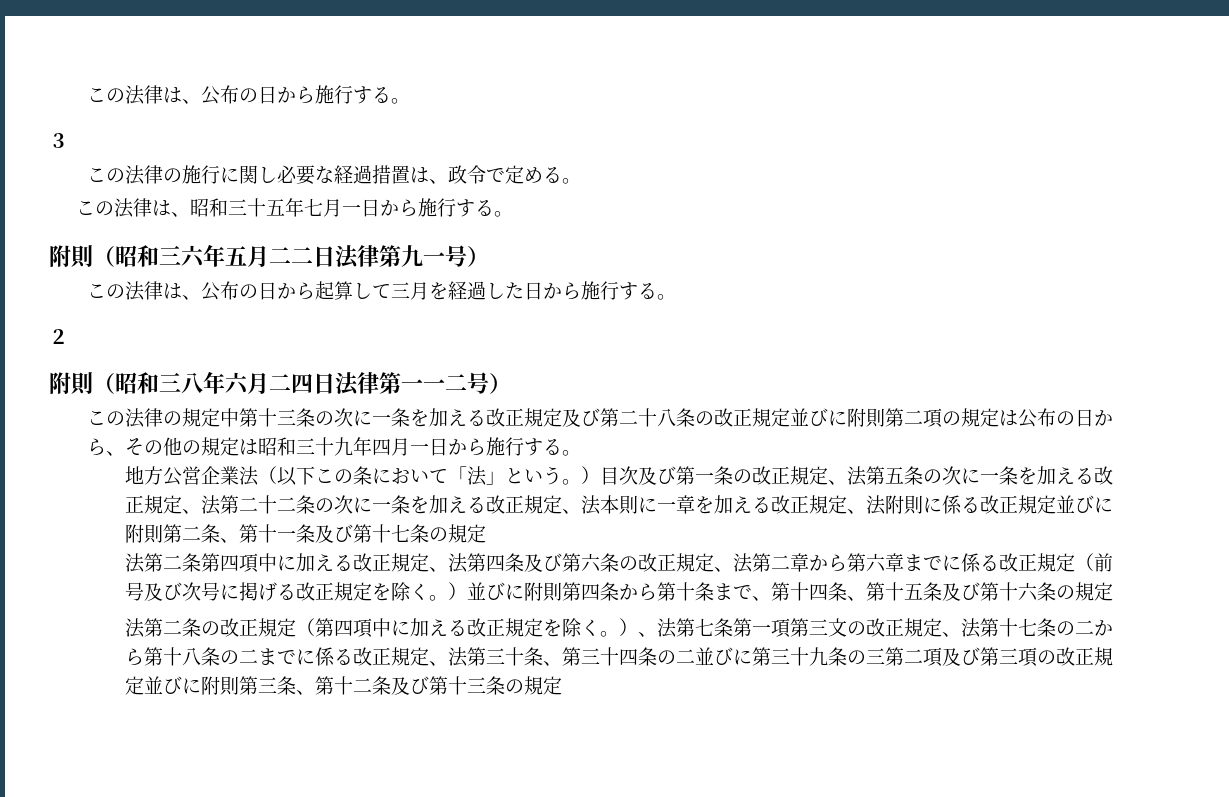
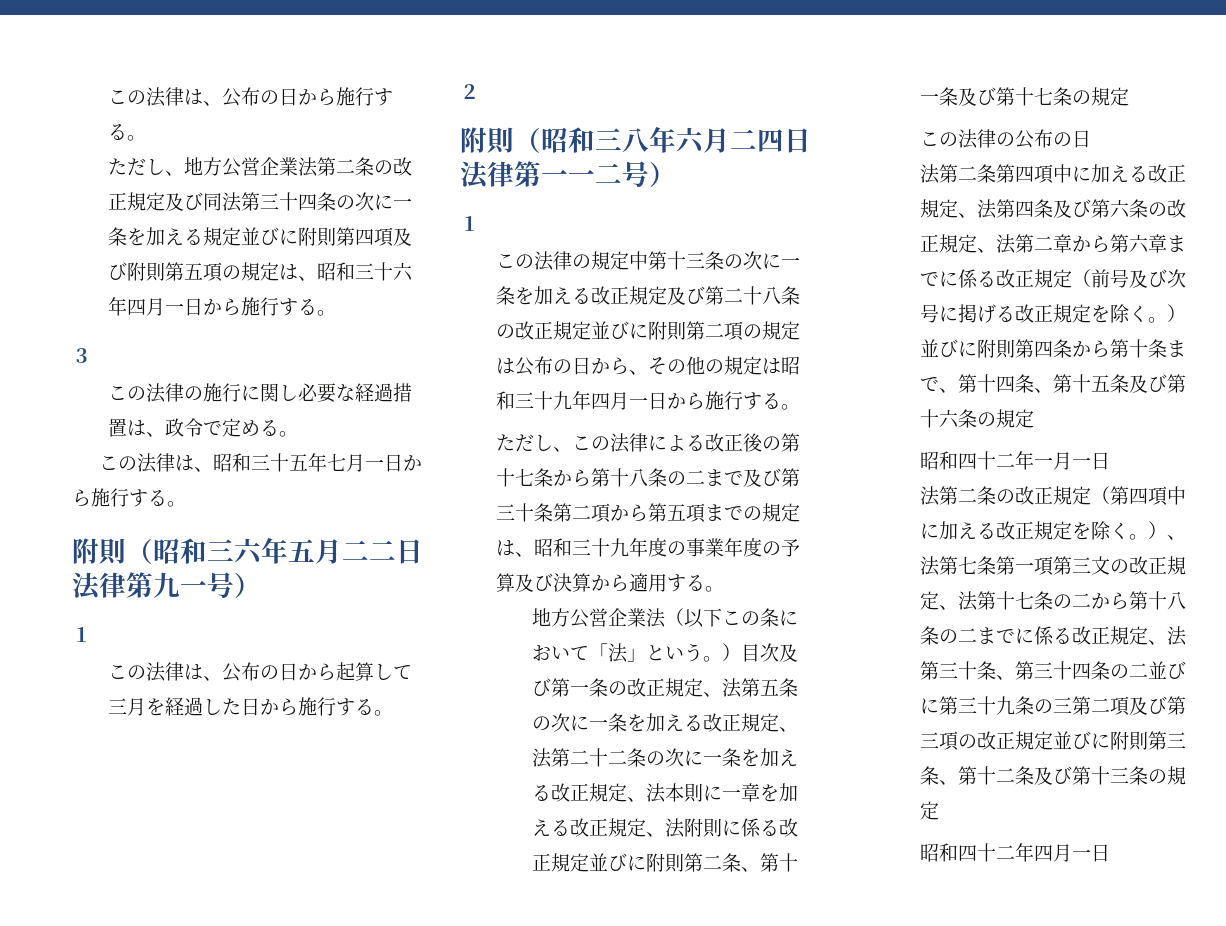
(410, 101) none -> [107,157,412,177] [107,192,412,212] [107,227,412,247] [107,262,413,282] [107,297,336,316] // ただし、地方公営企業法第二条の改正規定及び同法第三十四条の次に一条を加える規定並びに附則第四項及び附則第五項の規定は、昭和三十六年四月一日から施行する。
(489, 256) none -> [72,627,91,642] // １
(511, 383) none -> [460,216,479,231] // １
(581, 453) none -> [495,433,800,453] [495,468,800,487] [495,503,800,523] [495,538,800,557] [495,573,724,592] // ただし、この法律による改正後の第十七条から第十八条の二まで及び第三十条第二項から第五項までの規定は、昭和三十九年度の事業年度の予算及び決算から適用する。
(486, 533) none -> [919,129,1091,149] // この法律の公布の日
(1113, 591) none -> [919,451,1110,470] // 昭和四十二年一月一日
(562, 685) none -> [919,843,1110,862] // 昭和四十二年四月一日

